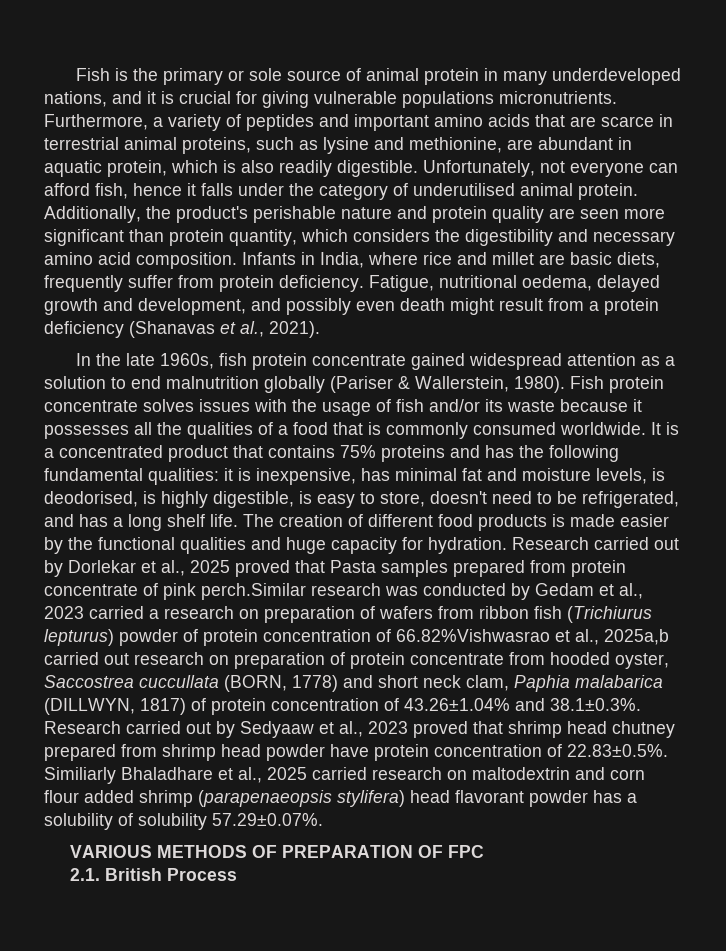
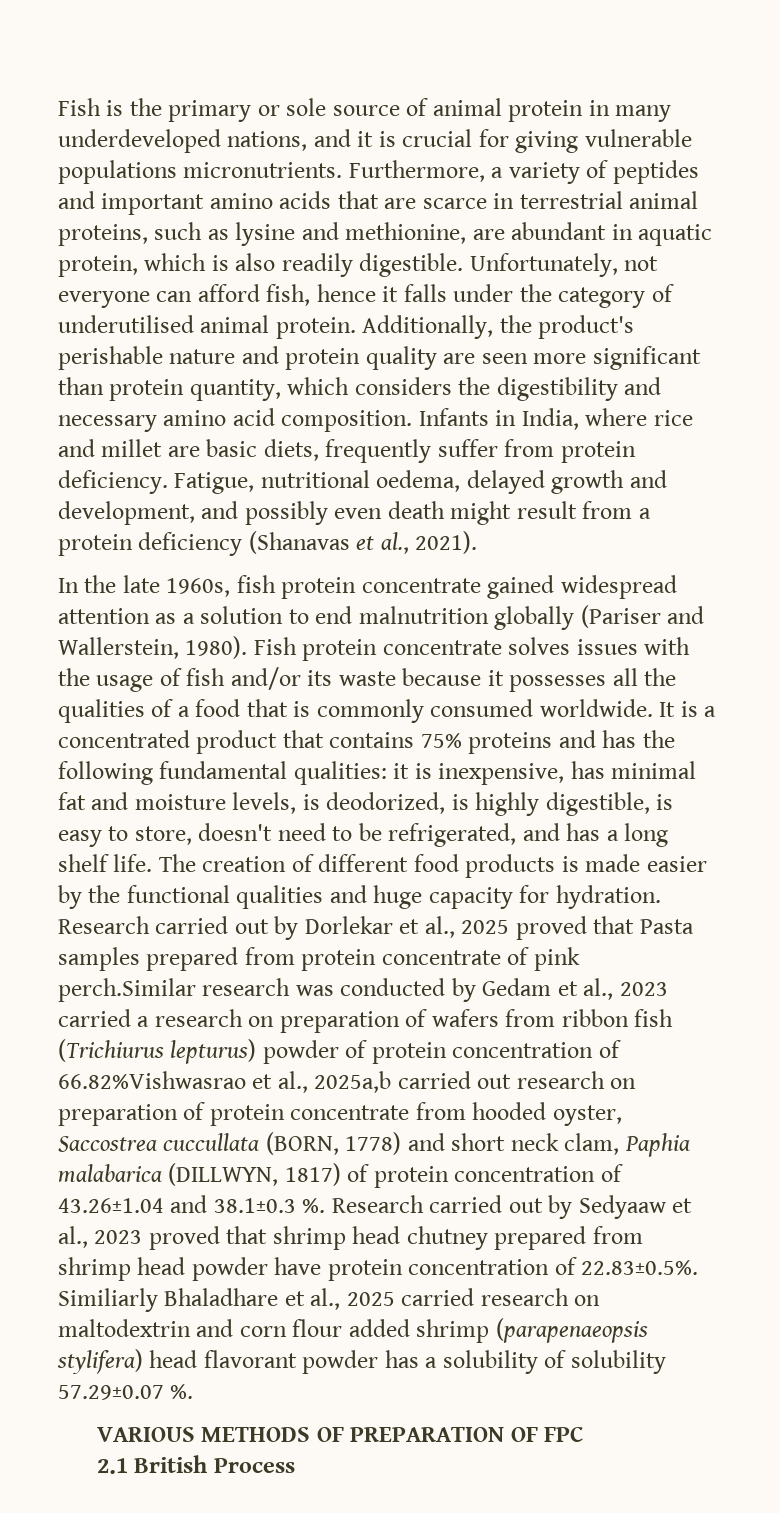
[398,376,410,389] & -> [667,606,705,624] and
[44,491,138,507] deodorised, -> [326,792,446,814] deodorized,
[404,698,641,711] 43.26±1.04% and 38.1±0.3%. -> [58,1195,326,1213] 43.26±1.04 and 38.1±0.3 %.
[212,813,323,826] 57.29±0.07%. -> [58,1384,194,1400] 57.29±0.07 %.
[69,868,100,881] 2.1. -> [96,1458,128,1474] 2.1

